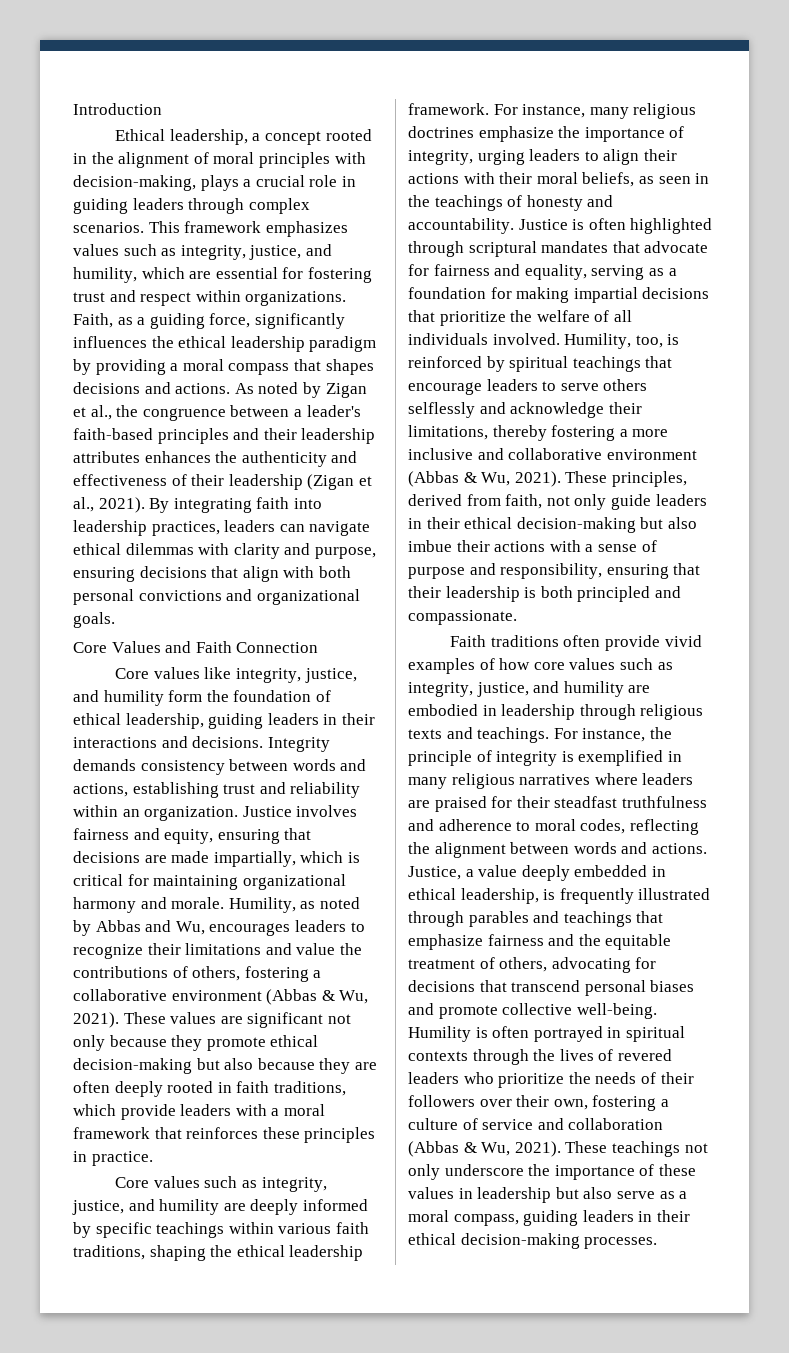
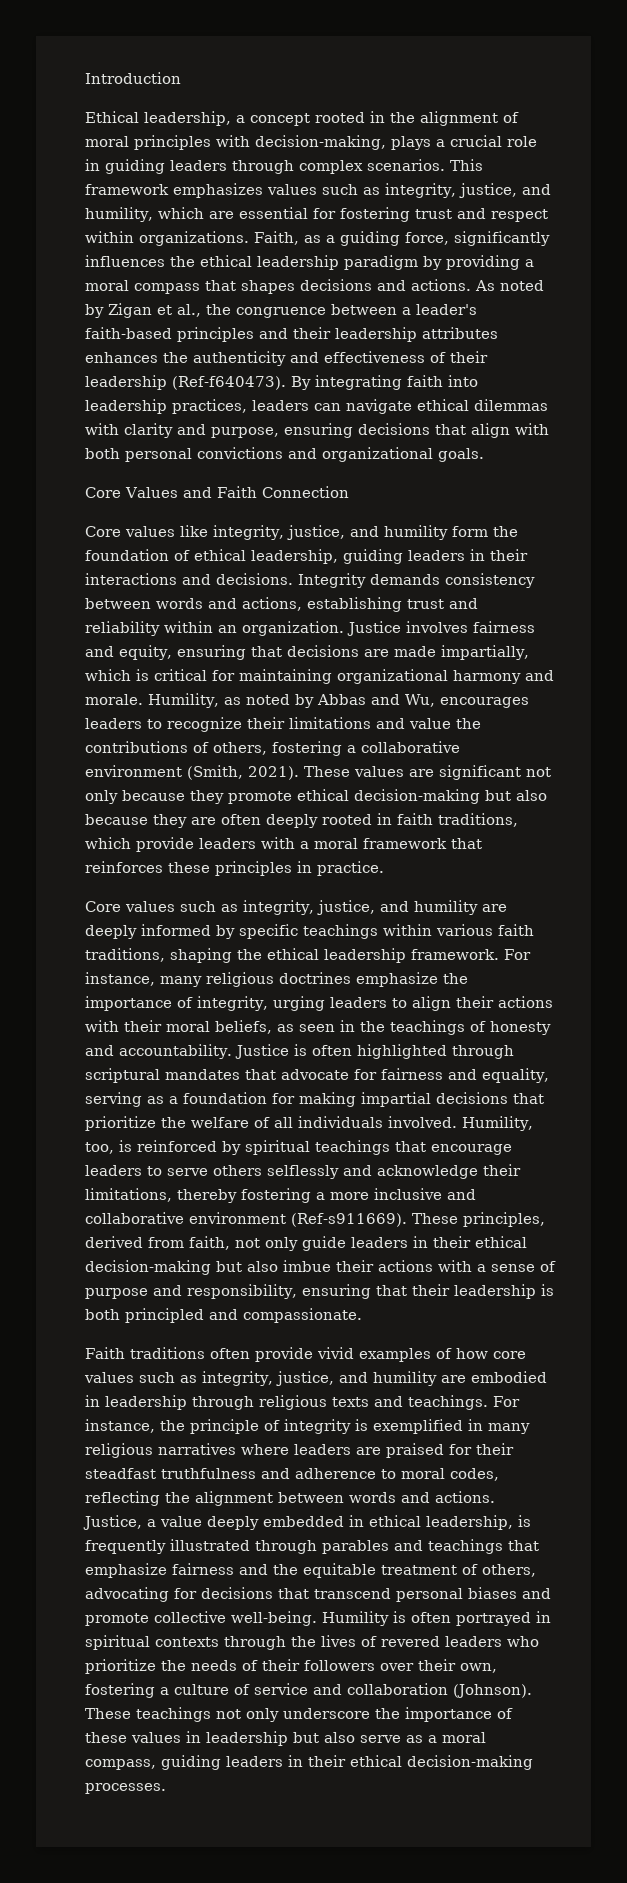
[307,474,372,490] [73,497,145,513] (Zigan et al., 2021). -> [172,376,286,390] (Ref-f640473).
[266,989,369,1005] (Abbas & Wu, -> [187,765,243,780] (Smith,
[408,471,561,487] (Abbas & Wu, 2021). -> [291,1213,407,1227] (Ref-s911669).
[408,1141,561,1157] (Abbas & Wu, 2021). -> [453,1684,532,1698] (Johnson).

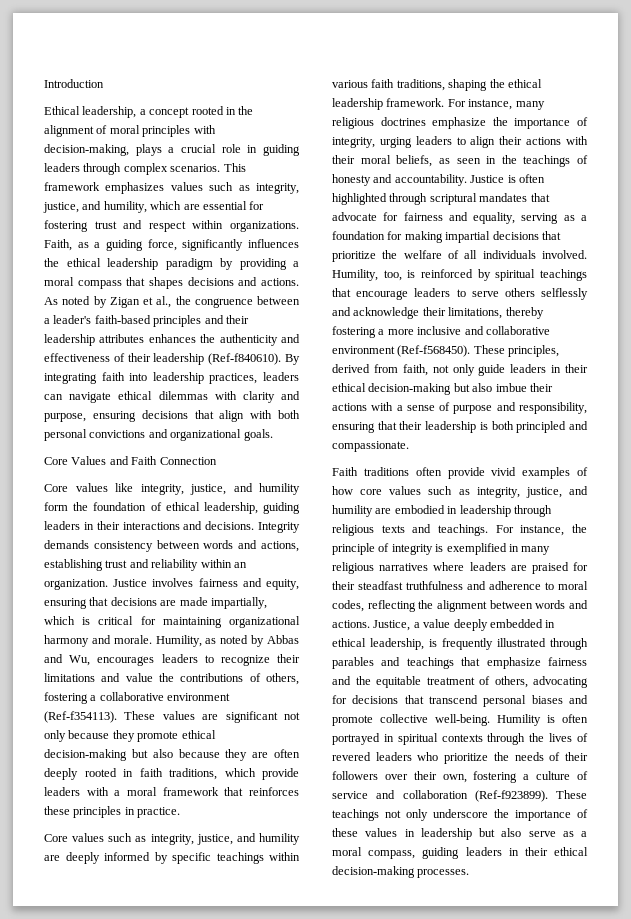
[172,376,286,390] (Ref-f640473). -> [208,353,282,365] (Ref-f840610).
[187,765,299,780] (Smith, 2021). -> [44,711,117,723] (Ref-f354113).
[291,1213,407,1227] (Ref-s911669). -> [397,345,471,357] (Ref-f568450).
[453,1684,532,1698] (Johnson). -> [474,790,548,802] (Ref-f923899).

